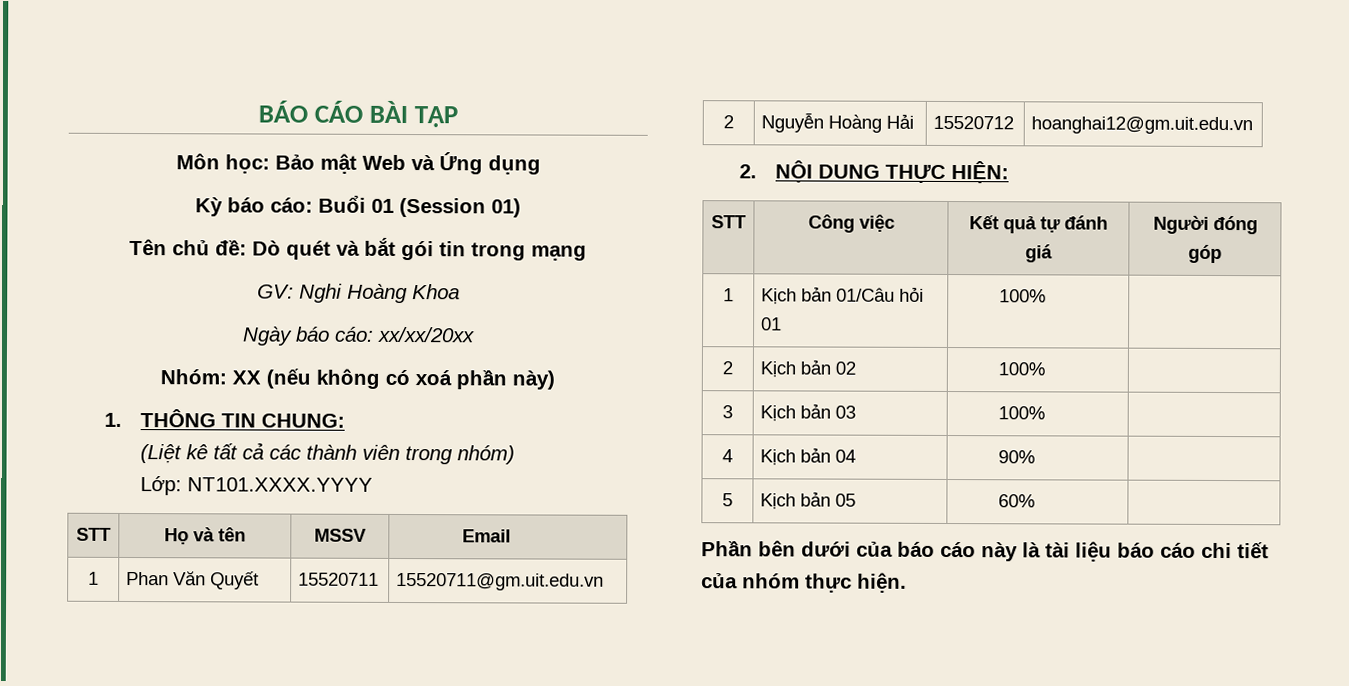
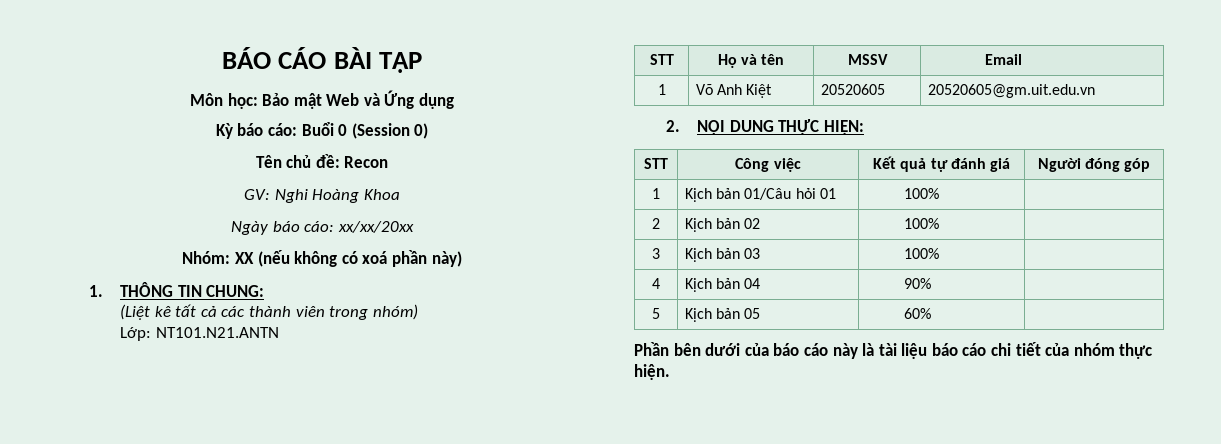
[371,197,521,218] 01 (Session 01) -> [338,123,429,139] 0 (Session 0)
[252,237,587,261] Dò quét và bắt gói tin trong mạng -> [344,156,389,168] Recon
[187,477,374,492] NT101.XXXX.YYYY -> [155,327,279,338] NT101.N21.ANTN
[126,571,260,590] [298,572,380,586] [396,572,605,591] [723,115,734,129] [761,112,915,133] [933,115,1015,130] [1031,116,1254,135] Phan Văn Quyết | 15520711 | 15520711@gm.uit.edu.vn // 2 | Nguyễn Hoàng Hải | 15520712 | hoanghai12@gm.uit.edu.vn -> [696,84,773,98] [821,84,886,95] [928,84,1096,98] Võ Anh Kiệt | 20520605 | 20520605@gm.uit.edu.vn

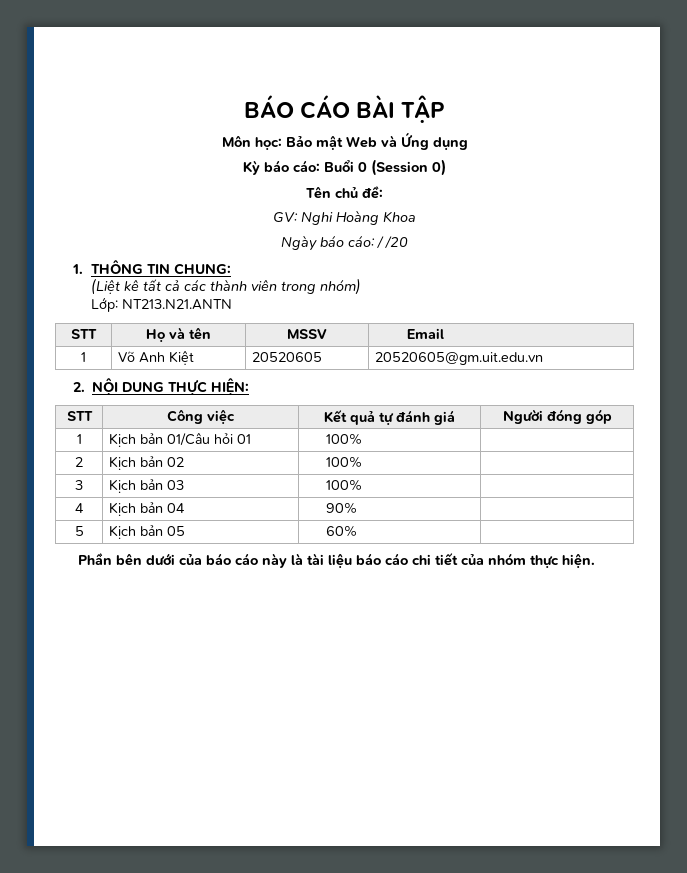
[344,156,389,168] Recon -> (383, 192) none
[337,221,414,233] [182,250,462,267] xx/xx/20xx // Nhóm: XX (nếu không có xoá phần này) -> [376,236,408,249] / /20
[155,327,279,338] NT101.N21.ANTN -> [121,299,232,310] NT213.N21.ANTN

